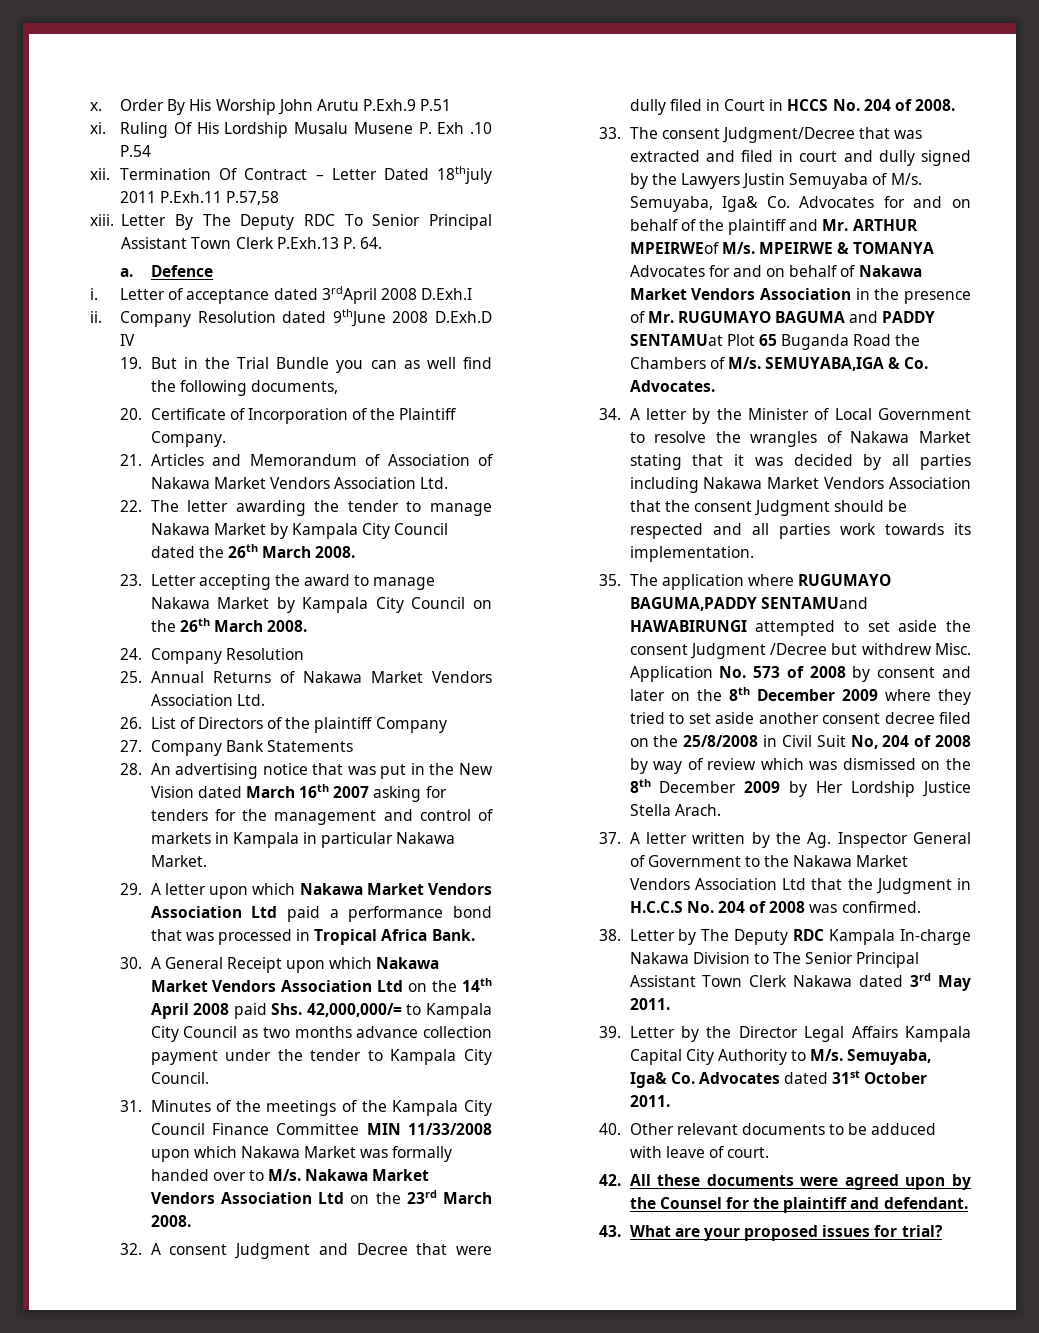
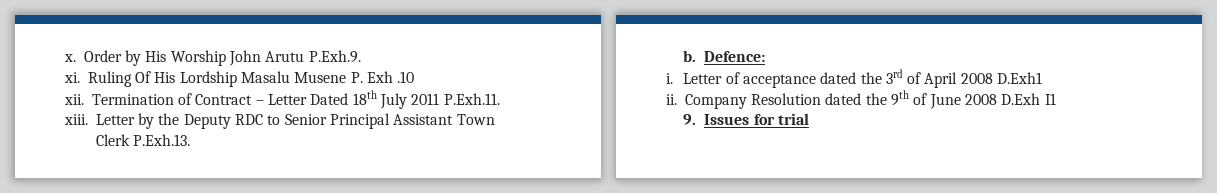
[167,99,186,115] By -> [124,50,141,66] by
[363,99,452,111] P.Exh.9 P.51 -> [308,50,361,63] P.Exh.9.
[294,122,349,134] Musalu -> [240,71,290,83] Masalu
[120,145,152,157] P.54 -> (415, 77) none
[219,168,238,180] Of -> [177,93,192,105] of
[437,166,493,184] [120,191,280,205] 18thjuly 2011 P.Exh.11 P.57,58 -> [352,90,500,109] 18th July 2011 P.Exh.11.
[174,214,492,230] [121,237,383,249] [120,265,213,277] By The Deputy RDC To Senior Principal Assistant Town Clerk P.Exh.13 P. 64. // a. Defence -> [137,113,495,129] [95,134,190,146] [683,50,766,62] by the Deputy RDC to Senior Principal Assistant Town Clerk P.Exh.13. // b. Defence:
[321,286,473,304] [89,309,493,327] [120,334,136,346] [120,357,493,373] [150,380,338,396] [120,408,457,424] [150,431,226,447] [120,454,493,466] [150,477,449,489] [120,500,492,516] [150,523,449,539] [150,544,356,558] [120,574,436,590] [150,597,492,613] [150,618,308,632] [120,648,304,664] [120,671,493,683] [150,694,265,706] [120,717,447,733] [120,740,353,756] [120,763,494,779] [150,784,447,802] [150,809,494,825] [150,832,456,848] [150,855,207,867] [120,883,492,899] [150,906,492,922] [150,929,475,945] [120,957,440,973] [150,978,493,992] [150,1003,492,1019] [150,1026,492,1042] [150,1049,492,1065] [150,1072,209,1084] [120,1100,492,1116] [150,1123,492,1135] [150,1146,453,1162] [150,1169,430,1181] [150,1190,492,1204] [150,1215,191,1227] [120,1243,492,1259] [629,99,956,115] [599,127,923,143] [629,150,972,166] [629,173,922,189] [629,196,971,212] [629,219,918,235] [629,242,935,254] [629,265,922,277] [629,288,971,304] [629,311,936,323] [629,334,921,350] [629,357,929,371] [629,380,715,392] [599,408,971,424] [629,431,971,447] [629,454,971,470] [629,477,971,493] [629,500,908,516] [629,523,971,539] [629,546,754,562] [599,574,892,590] [629,597,868,611] [629,620,971,636] [629,643,971,659] [629,666,972,682] [629,687,971,705] [629,712,971,724] [629,735,971,749] [629,758,971,774] [629,779,971,797] [629,804,721,816] [599,832,971,848] [629,855,909,867] [629,878,971,894] [629,901,921,913] [599,929,971,945] [629,952,920,968] [629,973,971,991] [629,998,670,1010] [599,1026,971,1042] [629,1049,932,1065] [629,1070,928,1088] [629,1095,670,1107] [599,1123,937,1135] [629,1146,770,1158] [599,1174,971,1190] [629,1197,968,1213] [599,1225,943,1241] 3rdApril 2008 D.Exh.I // ii. Company Resolution dated 9thJune 2008 D.Exh.D IV // 19. But in the Trial Bundle you can as well find the following documents, // 20. Certificate of Incorporation of the Plaintiff Company. // 21. Articles and Memorandum of Association of Nakawa Market Vendors Association Ltd. // 22. The letter awarding the tender to manage Nakawa Market by Kampala City Council dated the 26th March 2008. // 23. Letter accepting the award to manage Nakawa Market by Kampala City Council on the 26th March 2008. // 24. Company Resolution // 25. Annual Returns of Nakawa Market Vendors Association Ltd. // 26. List of Directors of the plaintiff Company // 27. Company Bank Statements // 28. An advertising notice that was put in the New Vision dated March 16th 2007 asking for tenders for the management and control of markets in Kampala in particular Nakawa Market. // 29. A letter upon which Nakawa Market Vendors Association Ltd paid a performance bond that was processed in Tropical Africa Bank. // 30. A General Receipt upon which Nakawa Market Vendors Association Ltd on the 14th April 2008 paid Shs. 42,000,000/= to Kampala City Council as two months advance collection payment under the tender to Kampala City Council. // 31. Minutes of the meetings of the Kampala City Council Finance Committee MIN 11/33/2008 upon which Nakawa Market was formally handed over to M/s. Nakawa Market Vendors Association Ltd on the 23rd March 2008. // 32. A consent Judgment and Decree that were dully filed in Court in HCCS No. 204 of 2008. // 33. The consent Judgment/Decree that was extracted and filed in court and dully signed by the Lawyers Justin Semuyaba of M/s. Semuyaba, Iga& Co. Advocates for and on behalf of the plaintiff and Mr. ARTHUR MPEIRWEof M/s. MPEIRWE & TOMANYA Advocates for and on behalf of Nakawa Market Vendors Association in the presence of Mr. RUGUMAYO BAGUMA and PADDY SENTAMUat Plot 65 Buganda Road the Chambers of M/s. SEMUYABA,IGA & Co. Advocates. // 34. A letter by the Minister of Local Government to resolve the wrangles of Nakawa Market stating that it was decided by all parties including Nakawa Market Vendors Association that the consent Judgment should be respected and all parties work towards its implementation. // 35. The application where RUGUMAYO BAGUMA,PADDY SENTAMUand HAWABIRUNGI attempted to set aside the consent Judgment /Decree but withdrew Misc. Application No. 573 of 2008 by consent and later on the 8th December 2009 where they tried to set aside another consent decree filed on the 25/8/2008 in Civil Suit No, 204 of 2008 by way of review which was dismissed on the 8th December 2009 by Her Lordship Justice Stella Arach. // 37. A letter written by the Ag. Inspector General of Government to the Nakawa Market Vendors Association Ltd that the Judgment in H.C.C.S No. 204 of 2008 was confirmed. // 38. Letter by The Deputy RDC Kampala In-charge Nakawa Division to The Senior Principal Assistant Town Clerk Nakawa dated 3rd May 2011. // 39. Letter by the Director Legal Affairs Kampala Capital City Authority to M/s. Semuyaba, Iga& Co. Advocates dated 31st October 2011. // 40. Other relevant documents to be adduced with leave of court. // 42. All these documents were agreed upon by the Counsel for the plaintiff and defendant. // 43. What are your proposed issues for trial? -> [860,69,1043,88] [665,90,1056,109] [683,113,809,125] the 3rd of April 2008 D.Exh1 // ii. Company Resolution dated the 9th of June 2008 D.Exh I1 // 9. Issues for trial

